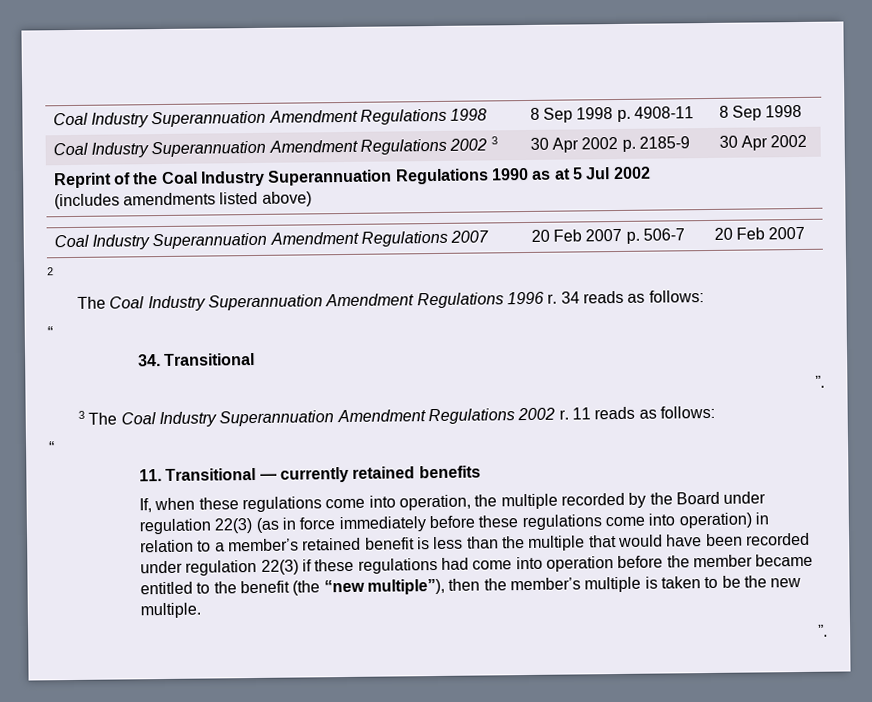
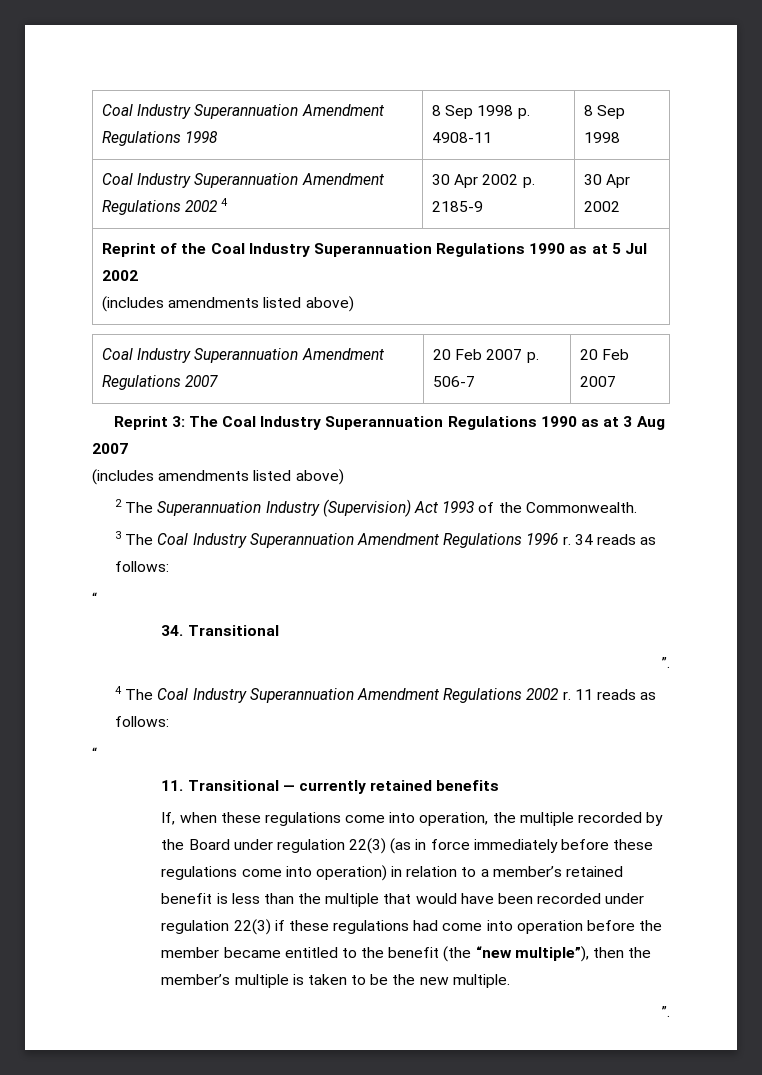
[490,136,498,145] 3 -> [221,198,229,206] 4
[47,267,54,276] 2 // -> [113,416,665,430] [92,443,128,454] [92,469,344,485] [115,499,637,517] [115,531,122,539] Reprint 3: The Coal Industry Superannuation Regulations 1990 as at 3 Aug 2007 // (includes amendments listed above) // 2 The Superannuation Industry (Supervision) Act 1993 of the Commonwealth. // 3
[78,410,86,419] 3 -> [115,686,123,694] 4

